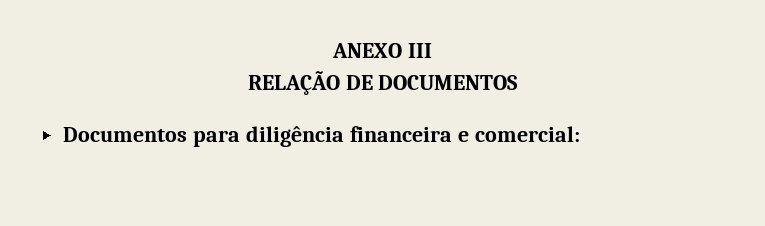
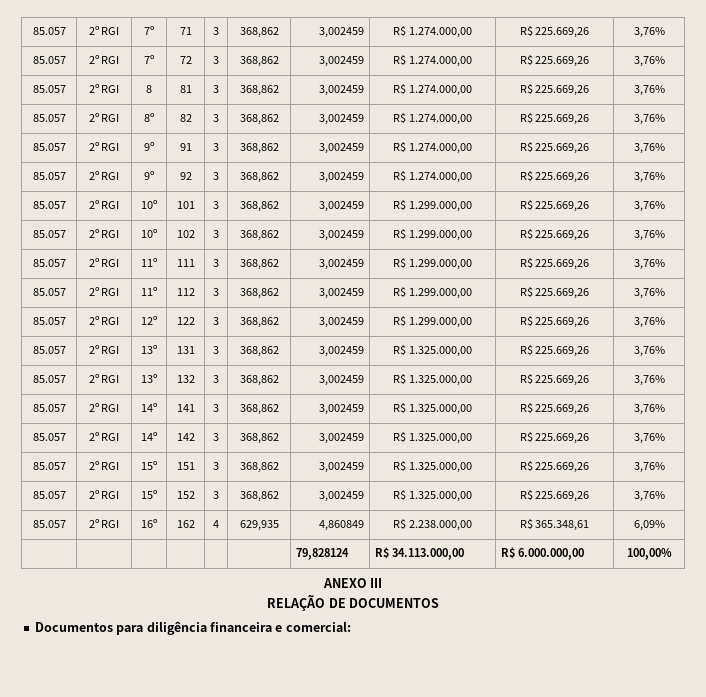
(332, 50) none -> [32,27,66,35] [88,26,120,35] [144,26,155,35] [179,27,192,35] [213,27,219,35] [239,27,279,38] [319,27,365,38] [393,25,472,38] [519,25,590,38] [633,27,665,38] [32,56,66,64] [88,55,120,64] [144,55,155,64] [179,56,192,64] [213,56,219,64] [239,56,279,67] [319,56,365,67] [393,54,472,67] [519,54,590,67] [633,56,665,67] [32,85,66,93] [88,84,120,93] [146,85,152,93] [179,85,192,93] [213,85,219,93] [239,85,279,96] [319,85,365,96] [393,83,472,96] [519,83,590,96] [633,85,665,96] [32,114,66,122] [88,113,120,122] [144,113,155,122] [179,114,192,122] [213,114,219,122] [239,114,279,125] [319,114,365,125] [393,112,472,125] [519,112,590,125] [633,114,665,125] [32,143,66,151] [88,142,120,151] [144,142,155,151] [179,143,192,151] [213,143,219,151] [239,143,279,154] [319,143,365,154] [393,141,472,154] [519,141,590,154] [633,143,665,154] [32,172,66,180] [88,171,120,180] [144,171,155,180] [179,172,192,180] [213,172,219,180] [239,172,279,183] [319,172,365,183] [393,170,472,183] [519,170,590,183] [633,172,665,183] [32,201,66,209] [88,200,120,209] [141,200,158,209] [176,201,195,209] [213,201,219,209] [239,201,279,212] [319,201,365,212] [393,199,472,212] [519,199,590,212] [633,201,665,212] [32,230,66,238] [88,229,120,238] [141,229,158,238] [176,230,195,238] [213,230,219,238] [239,230,279,241] [319,230,365,241] [393,228,472,241] [519,228,590,241] [633,230,665,241] [32,259,66,267] [88,258,120,267] [141,258,158,267] [176,259,195,267] [213,259,219,267] [239,259,279,270] [319,259,365,270] [393,257,472,270] [519,257,590,270] [633,259,665,270] [32,288,66,296] [88,287,120,296] [141,287,158,296] [176,288,195,296] [213,288,219,296] [239,288,279,299] [319,288,365,299] [393,286,472,299] [519,286,590,299] [633,288,665,299] [32,317,66,325] [88,316,120,325] [141,316,158,325] [176,317,195,325] [213,317,219,325] [239,317,279,328] [319,317,365,328] [393,315,472,328] [519,315,590,328] [633,317,665,328] [32,346,66,354] [88,345,120,354] [141,345,158,354] [176,346,195,354] [213,346,219,354] [239,346,279,357] [319,346,365,357] [393,344,472,357] [519,344,590,357] [633,346,665,357] [32,375,66,383] [88,374,120,383] [141,374,158,383] [176,375,195,383] [213,375,219,383] [239,375,279,386] [319,375,365,386] [393,373,472,386] [519,373,590,386] [633,375,665,386] [32,404,66,412] [88,403,120,412] [141,403,158,412] [176,404,195,412] [213,404,219,412] [239,404,279,415] [319,404,365,415] [393,402,472,415] [519,402,590,415] [633,404,665,415] [32,433,66,441] [88,432,120,441] [141,432,158,441] [176,433,195,441] [213,433,219,441] [239,433,279,444] [319,433,365,444] [393,431,472,444] [519,431,590,444] [633,433,665,444] [32,462,66,470] [88,461,120,470] [141,461,158,470] [176,462,195,470] [213,462,219,470] [239,462,279,473] [319,462,365,473] [393,460,472,473] [519,460,590,473] [633,462,665,473] [32,491,66,499] [88,490,120,499] [141,490,158,499] [176,491,195,499] [213,491,219,499] [239,491,279,502] [319,491,365,502] [393,489,472,502] [519,489,590,502] [633,491,665,502] [32,520,66,528] [88,519,120,528] [141,519,158,528] [176,520,195,528] [213,520,219,528] [239,520,279,531] [319,520,365,531] [393,518,472,531] [519,518,590,531] [633,520,665,531] [295,548,349,560] [374,547,464,560] [500,547,584,560] [626,548,672,560] 85.057 | 2º RGI | 7º | 71 | 3 | 368,862 | 3,002459 | R$ 1.274.000,00 | R$ 225.669,26 | 3,76% // 85.057 | 2º RGI | 7º | 72 | 3 | 368,862 | 3,002459 | R$ 1.274.000,00 | R$ 225.669,26 | 3,76% // 85.057 | 2º RGI | 8 | 81 | 3 | 368,862 | 3,002459 | R$ 1.274.000,00 | R$ 225.669,26 | 3,76% // 85.057 | 2º RGI | 8º | 82 | 3 | 368,862 | 3,002459 | R$ 1.274.000,00 | R$ 225.669,26 | 3,76% // 85.057 | 2º RGI | 9º | 91 | 3 | 368,862 | 3,002459 | R$ 1.274.000,00 | R$ 225.669,26 | 3,76% // 85.057 | 2º RGI | 9º | 92 | 3 | 368,862 | 3,002459 | R$ 1.274.000,00 | R$ 225.669,26 | 3,76% // 85.057 | 2º RGI | 10º | 101 | 3 | 368,862 | 3,002459 | R$ 1.299.000,00 | R$ 225.669,26 | 3,76% // 85.057 | 2º RGI | 10º | 102 | 3 | 368,862 | 3,002459 | R$ 1.299.000,00 | R$ 225.669,26 | 3,76% // 85.057 | 2º RGI | 11º | 111 | 3 | 368,862 | 3,002459 | R$ 1.299.000,00 | R$ 225.669,26 | 3,76% // 85.057 | 2º RGI | 11º | 112 | 3 | 368,862 | 3,002459 | R$ 1.299.000,00 | R$ 225.669,26 | 3,76% // 85.057 | 2º RGI | 12º | 122 | 3 | 368,862 | 3,002459 | R$ 1.299.000,00 | R$ 225.669,26 | 3,76% // 85.057 | 2º RGI | 13º | 131 | 3 | 368,862 | 3,002459 | R$ 1.325.000,00 | R$ 225.669,26 | 3,76% // 85.057 | 2º RGI | 13º | 132 | 3 | 368,862 | 3,002459 | R$ 1.325.000,00 | R$ 225.669,26 | 3,76% // 85.057 | 2º RGI | 14º | 141 | 3 | 368,862 | 3,002459 | R$ 1.325.000,00 | R$ 225.669,26 | 3,76% // 85.057 | 2º RGI | 14º | 142 | 3 | 368,862 | 3,002459 | R$ 1.325.000,00 | R$ 225.669,26 | 3,76% // 85.057 | 2º RGI | 15º | 151 | 3 | 368,862 | 3,002459 | R$ 1.325.000,00 | R$ 225.669,26 | 3,76% // 85.057 | 2º RGI | 15º | 152 | 3 | 368,862 | 3,002459 | R$ 1.325.000,00 | R$ 225.669,26 | 3,76% // 85.057 | 2º RGI | 16º | 162 | 4 | 629,935 | 4,860849 | R$ 2.238.000,00 | R$ 365.348,61 | 6,09% // | | | | | | 79,828124 | R$ 34.113.000,00 | R$ 6.000.000,00 | 100,00% //

